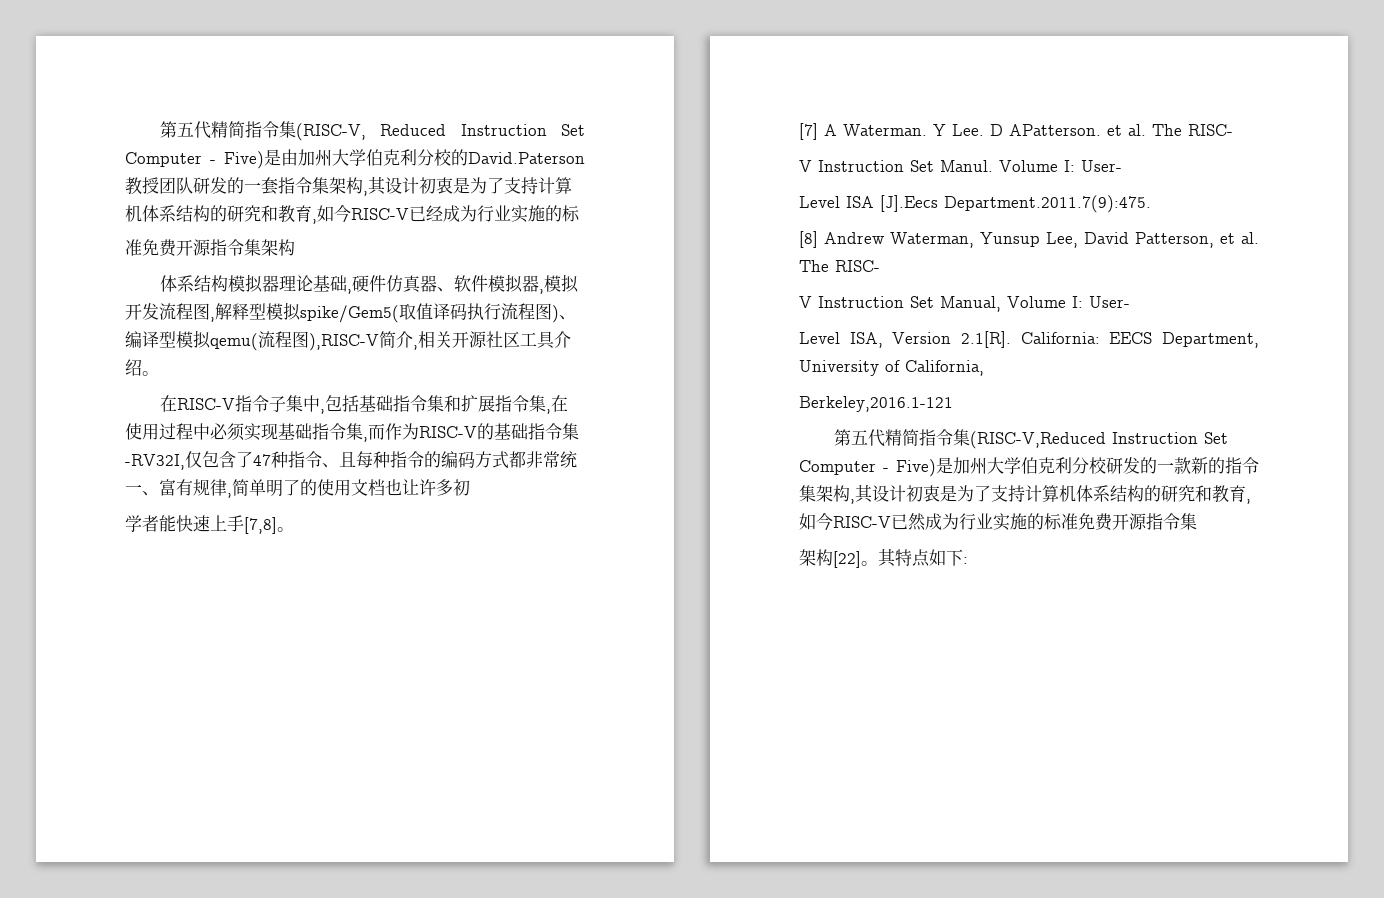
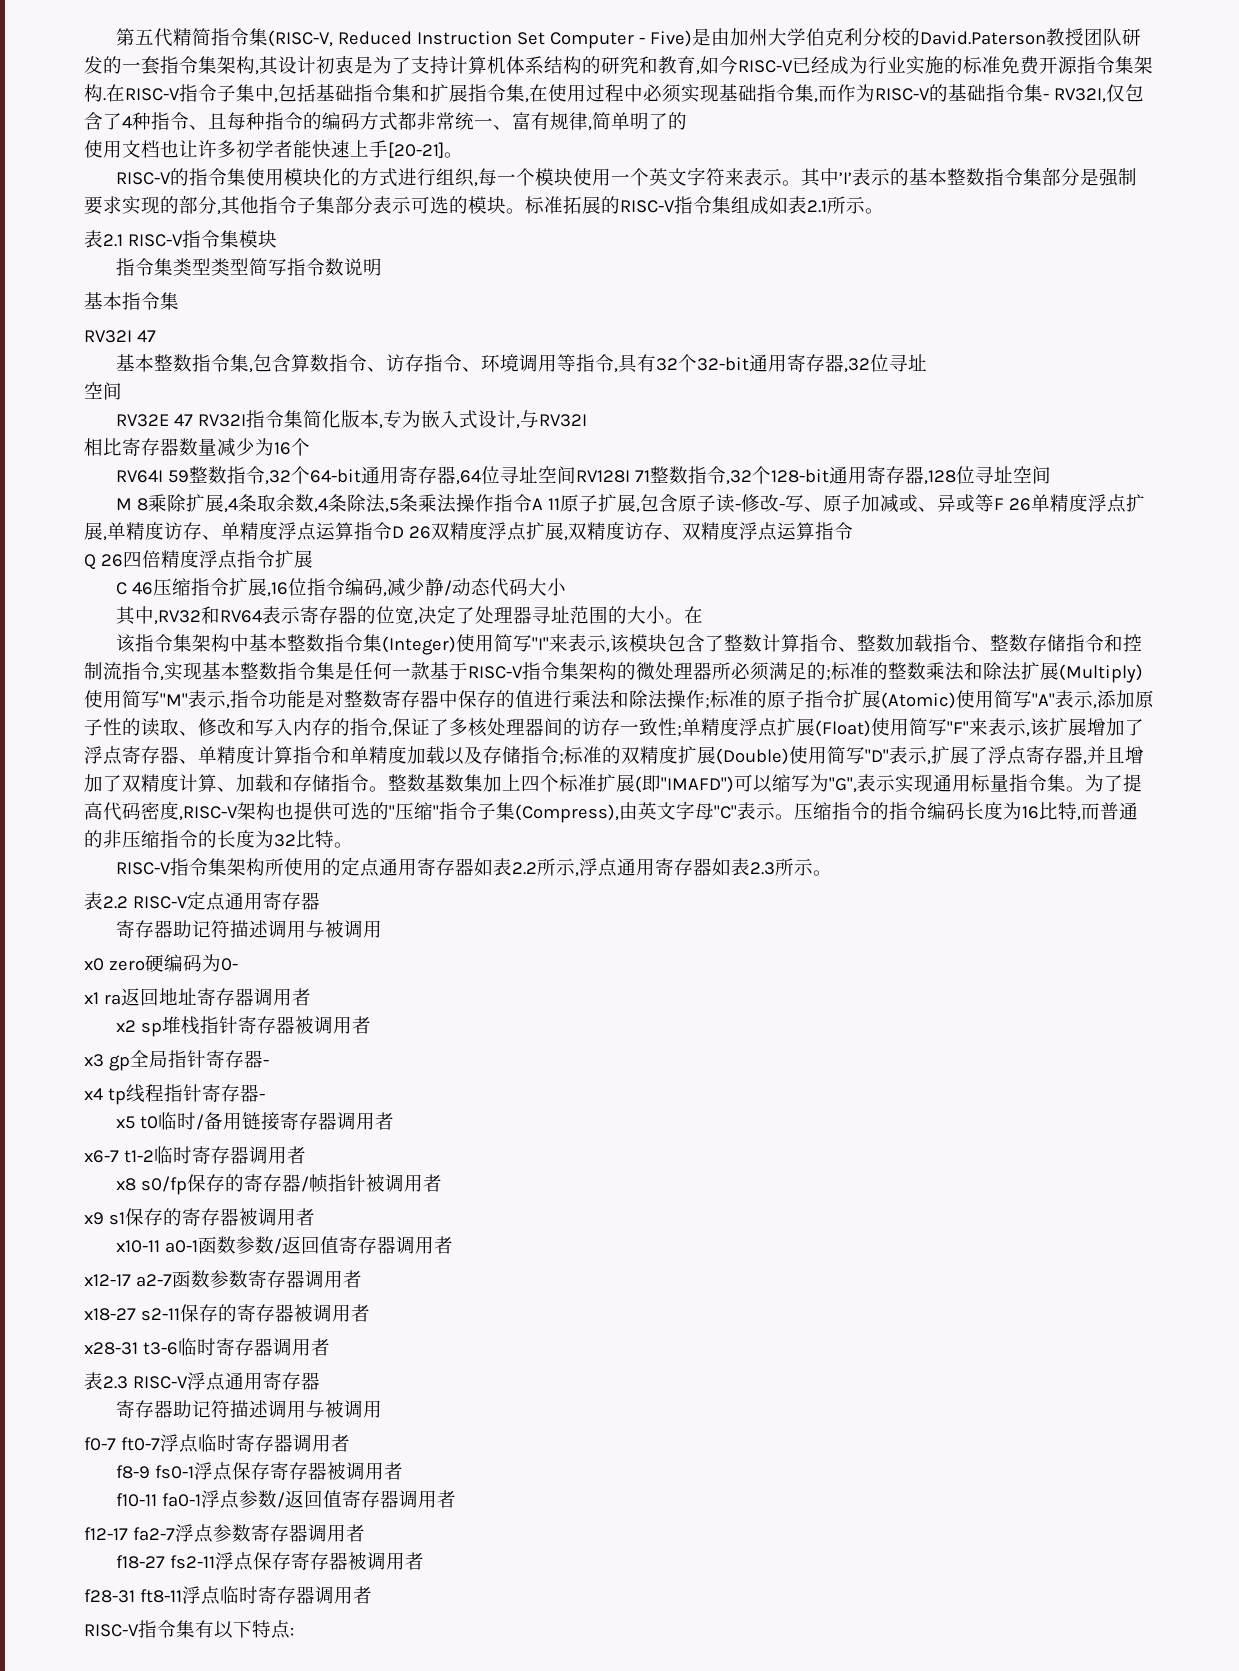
(580, 213) // -> (982, 65) none
[160,274,580,294] [125,302,576,323] [125,330,571,351] [125,359,159,376] // 体系结构模拟器理论基础,硬件仿真器、软件模拟器,模拟开发流程图,解释型模拟spike/Gem5(取值译码执行流程图)、编译型模拟qemu(流程图),RISC-V简介,相关开源社区工具介绍。 // -> [103,98,106,101] .
[125,454,185,470] -RV32I, -> [1043,88,1106,103] - RV32I,
[253,454,271,466] 47 -> [122,116,132,128] 4
(317, 487) none -> (687, 121) //
(470, 487) // -> (255, 149) none
[244,517,294,534] [799,123,1233,140] [799,160,1122,172] [799,195,1151,213] [799,231,1259,248] [799,260,880,272] [799,296,1130,312] [799,331,1259,348] [799,360,984,376] [799,396,953,412] [834,429,1229,449] [799,457,1259,477] [799,484,1251,504] [799,512,1197,531] [799,548,963,568] [7,8]。 // [7] A Waterman. Y Lee. D APatterson. et al. The RISC- // V Instruction Set Manul. Volume I: User- // Level ISA [J].Eecs Department.2011.7(9):475. // [8] Andrew Waterman, Yunsup Lee, David Patterson, et al. The RISC- // V Instruction Set Manual, Volume I: User- // Level ISA, Version 2.1[R]. California: EECS Department, University of California, // Berkeley,2016.1-121 // 第五代精简指令集(RISC-V,Reduced Instruction Set Computer - Five)是加州大学伯克利分校研发的一款新的指令集架构,其设计初衷是为了支持计算机体系结构的研究和教育,如今RISC-V已然成为行业实施的标准免费开源指令集 // 架构[22]。其特点如下 -> [388,142,463,158] [116,167,1138,187] [84,196,884,215] [84,230,277,248] [116,258,383,276] [84,292,179,310] [84,330,156,343] [116,354,928,373] [84,382,122,400] [116,410,588,429] [84,438,310,457] [116,466,1052,485] [116,494,1146,513] [84,522,853,541] [84,550,313,570] [116,578,567,597] [116,605,704,625] [116,634,1143,655] [84,662,1143,683] [84,690,1154,709] [84,718,1144,737] [84,746,1144,765] [84,774,1142,793] [84,801,1138,823] [84,830,353,848] [116,857,833,877] [84,891,320,911] [116,920,383,938] [84,954,238,972] [84,988,311,1006] [116,1016,372,1037] [84,1050,269,1071] [84,1084,265,1105] [116,1112,395,1131] [84,1146,306,1164] [116,1174,443,1195] [84,1208,315,1226] [116,1236,454,1254] [84,1270,362,1288] [84,1304,370,1322] [84,1338,330,1356] [84,1372,320,1391] [116,1400,383,1418] [84,1434,350,1453] [116,1462,404,1481] [116,1490,457,1509] [84,1524,365,1543] [116,1552,425,1571] [84,1586,372,1605] [84,1620,290,1639] [20-21]。 // RISC-V的指令集使用模块化的方式进行组织,每一个模块使用一个英文字符来表示。其中’I’表示的基本整数指令集部分是强制要求实现的部分,其他指令子集部分表示可选的模块。标准拓展的RISC-V指令集组成如表2.1所示。 // 表2.1 RISC-V指令集模块 // 指令集类型类型简写指令数说明 // 基本指令集 // RV32I 47 // 基本整数指令集,包含算数指令、访存指令、环境调用等指令,具有32个32-bit通用寄存器,32位寻址 // 空间 // RV32E 47 RV32I指令集简化版本,专为嵌入式设计,与RV32I // 相比寄存器数量减少为16个 // RV64I 59整数指令,32个64-bit通用寄存器,64位寻址空间RV128I 71整数指令,32个128-bit通用寄存器,128位寻址空间 // M 8乘除扩展,4条取余数,4条除法,5条乘法操作指令A 11原子扩展,包含原子读-修改-写、原子加减或、异或等F 26单精度浮点扩展,单精度访存、单精度浮点运算指令D 26双精度浮点扩展,双精度访存、双精度浮点运算指令 // Q 26四倍精度浮点指令扩展 // C 46压缩指令扩展,16位指令编码,减少静/动态代码大小 // 其中,RV32和RV64表示寄存器的位宽,决定了处理器寻址范围的大小。在 // 该指令集架构中基本整数指令集(Integer)使用简写"I"来表示,该模块包含了整数计算指令、整数加载指令、整数存储指令和控制流指令,实现基本整数指令集是任何一款基于RISC-V指令集架构的微处理器所必须满足的;标准的整数乘法和除法扩展(Multiply)使用简写"M"表示,指令功能是对整数寄存器中保存的值进行乘法和除法操作;标准的原子指令扩展(Atomic)使用简写"A"表示,添加原子性的读取、修改和写入内存的指令,保证了多核处理器间的访存一致性;单精度浮点扩展(Float)使用简写"F"来表示,该扩展增加了浮点寄存器、单精度计算指令和单精度加载以及存储指令;标准的双精度扩展(Double)使用简写"D"表示,扩展了浮点寄存器,并且增加了双精度计算、加载和存储指令。整数基数集加上四个标准扩展(即"IMAFD")可以缩写为"G",表示实现通用标量指令集。为了提高代码密度,RISC-V架构也提供可选的"压缩"指令子集(Compress),由英文字母"C"表示。压缩指令的指令编码长度为16比特,而普通的非压缩指令的长度为32比特。 // RISC-V指令集架构所使用的定点通用寄存器如表2.2所示,浮点通用寄存器如表2.3所示。 // 表2.2 RISC-V定点通用寄存器 // 寄存器助记符描述调用与被调用 // x0 zero硬编码为0- // x1 ra返回地址寄存器调用者 // x2 sp堆栈指针寄存器被调用者 // x3 gp全局指针寄存器- // x4 tp线程指针寄存器- // x5 t0临时/备用链接寄存器调用者 // x6-7 t1-2临时寄存器调用者 // x8 s0/fp保存的寄存器/帧指针被调用者 // x9 s1保存的寄存器被调用者 // x10-11 a0-1函数参数/返回值寄存器调用者 // x12-17 a2-7函数参数寄存器调用者 // x18-27 s2-11保存的寄存器被调用者 // x28-31 t3-6临时寄存器调用者 // 表2.3 RISC-V浮点通用寄存器 // 寄存器助记符描述调用与被调用 // f0-7 ft0-7浮点临时寄存器调用者 // f8-9 fs0-1浮点保存寄存器被调用者 // f10-11 fa0-1浮点参数/返回值寄存器调用者 // f12-17 fa2-7浮点参数寄存器调用者 // f18-27 fs2-11浮点保存寄存器被调用者 // f28-31 ft8-11浮点临时寄存器调用者 // RISC-V指令集有以下特点

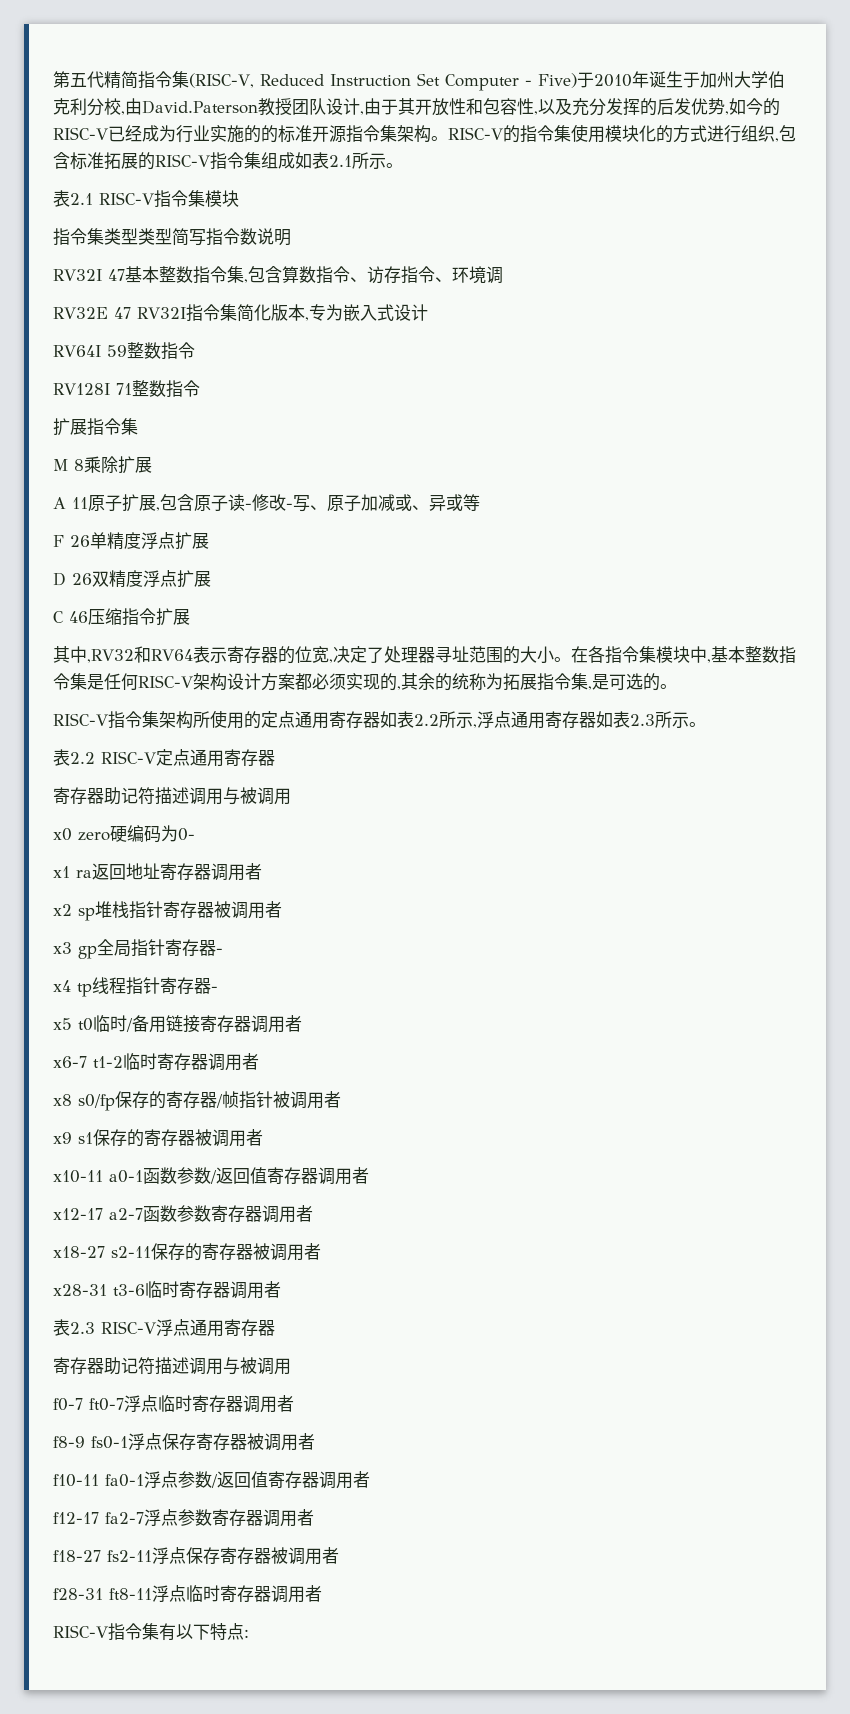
[692,28,731,46] 是由 -> [576,71,700,88] 于2010年诞生于
[901,28,921,46] 的 -> [121,98,142,115] ,由
[1122,28,1142,46] [84,56,696,75] 研发的一套指令集架构,其设计初衷是为了支持计算机体系结构的研究和教育 -> [326,98,725,116] 设计,由于其开放性和包容性,以及充分发挥的后发优势
(738, 65) none -> [763,98,780,116] 的
[963,56,1039,75] 标准免费 -> [261,125,312,143] 的标准
[103,84,1144,103] [84,112,687,131] [84,140,463,158] .在RISC-V指令子集中,包括基础指令集和扩展指令集,在使用过程中必须实现基础指令集,而作为RISC-V的基础指令集- RV32I,仅包含了4种指令、且每种指令的编码方式都非常统一、富有规律,简单明了的 // 使用文档也让许多初学者能快速上手[20-21]。 // -> [431,136,448,141] 。
[478,167,1138,187] [84,196,525,215] 每一个模块使用一个英文字符来表示。其中’I’表示的基本整数指令集部分是强制要求实现的部分,其他指令子集部分表示可选的模块。 -> [779,125,796,142] [53,152,70,169] 包含
[84,292,179,310] // 基本指令集 -> (291, 237) none
(156, 336) // -> (125, 275) none
[538,354,928,373] [84,382,122,400] 用等指令,具有32个32-bit通用寄存器,32位寻址 // 空间 -> (503, 275) none
[516,410,588,429] [84,438,310,457] [116,466,1052,485] [116,494,533,513] ,与RV32I // 相比寄存器数量减少为16个 // RV64I 59整数指令,32个64-bit通用寄存器,64位寻址空间RV128I 71整数指令,32个128-bit通用寄存器,128位寻址空间 // M 8乘除扩展,4条取余数,4条除法,5条乘法操作指令 -> [53,342,195,360] [53,380,200,398] [53,418,138,436] [53,456,152,474] // RV64I 59整数指令 // RV128I 71整数指令 // 扩展指令集 // M 8乘除扩展 //
(995, 503) none -> (480, 502) //
[103,522,392,541] ,单精度访存、单精度浮点运算指令 -> (209, 541) //
[563,522,853,541] [84,550,313,570] ,双精度访存、双精度浮点运算指令 // Q 26四倍精度浮点指令扩展 -> (211, 579) none
[267,578,567,597] ,16位指令编码,减少静/动态代码大小 -> (190, 617) none
[116,634,1143,655] [84,662,202,681] // 该指令集架构中基本整数指令集(Integer)使用简写"I"来表示,该模块包含了整数计算指令、整数加载指令、整数存储指令和控制流指令,实现 -> [588,646,711,664] 各指令集模块中,
[392,662,1143,683] [84,690,1154,709] [84,718,1144,737] [84,746,1144,765] [84,774,1142,793] [84,801,1138,823] [84,830,334,848] 一款基于RISC-V指令集架构的微处理器所必须满足的;标准的整数乘法和除法扩展(Multiply)使用简写"M"表示,指令功能是对整数寄存器中保存的值进行乘法和除法操作;标准的原子指令扩展(Atomic)使用简写"A"表示,添加原子性的读取、修改和写入内存的指令,保证了多核处理器间的访存一致性;单精度浮点扩展(Float)使用简写"F"来表示,该扩展增加了浮点寄存器、单精度计算指令和单精度加载以及存储指令;标准的双精度扩展(Double)使用简写"D"表示,扩展了浮点寄存器,并且增加了双精度计算、加载和存储指令。整数基数集加上四个标准扩展(即"IMAFD")可以缩写为"G",表示实现通用标量指令集。为了提高代码密度,RISC-V架构也提供可选的"压缩"指令子集(Compress),由英文字母"C"表示。压缩指令的指令编码长度为16比特,而普通的非压缩指令的长度为32比特 -> [138,673,660,691] RISC-V架构设计方案都必须实现的,其余的统称为拓展指令集,是可选的

